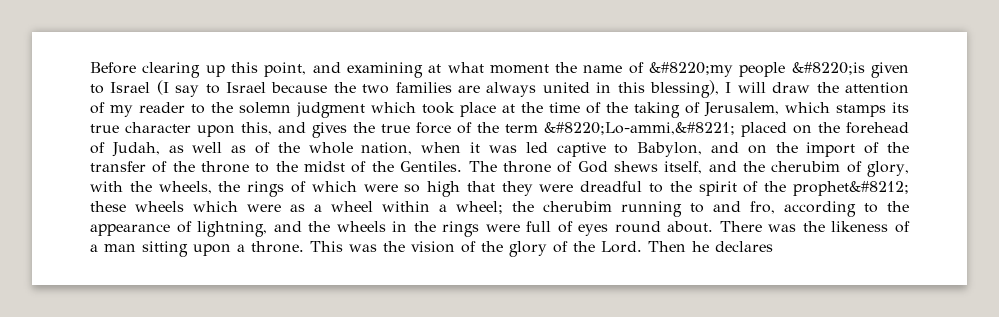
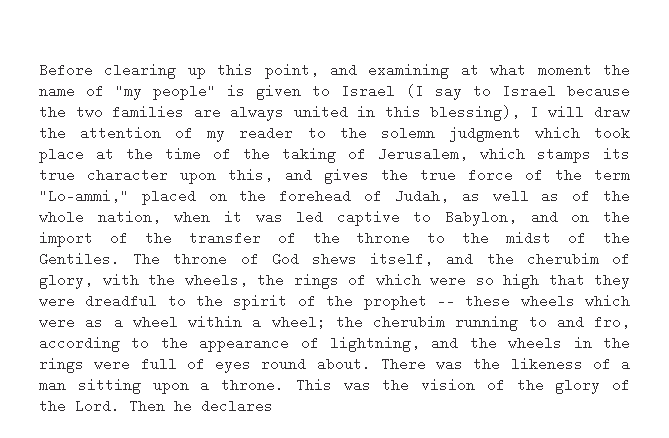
[649,62,865,77] &#8220;my people &#8220;is -> [115,84,245,100] "my people" is
[544,122,735,135] &#8220;Lo-ammi,&#8221; -> [39,189,129,203] "Lo-ammi,"
[792,181,909,196] prophet&#8212; -> [363,294,455,310] prophet --

